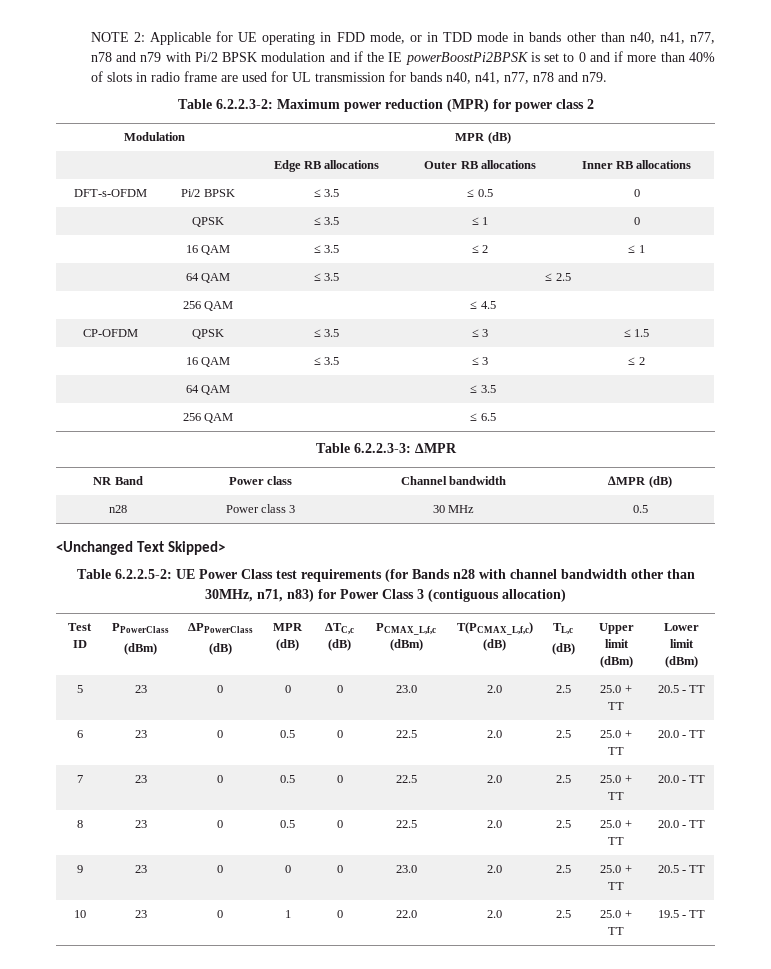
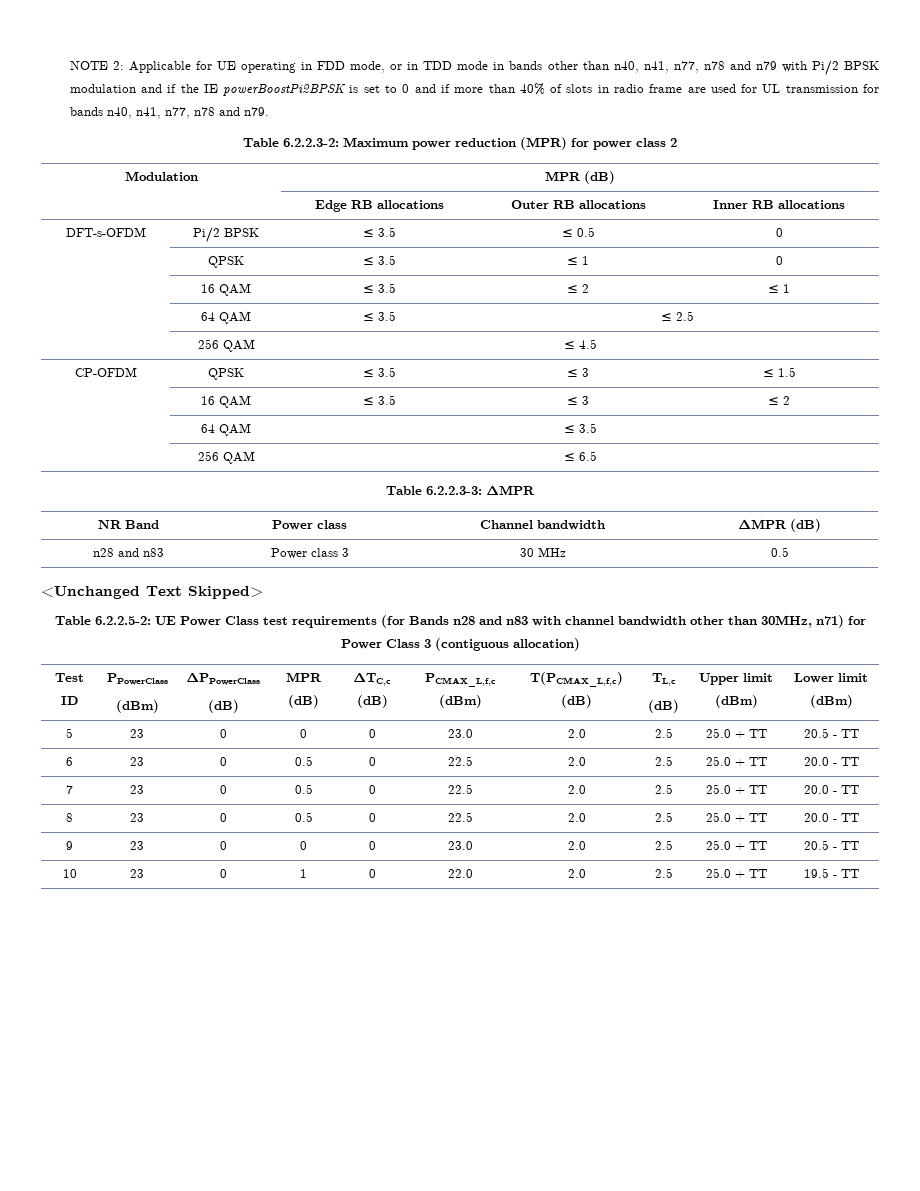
(127, 509) none -> [118,548,164,557] and n83
(475, 574) none -> [478,616,528,625] and n83
[257,589,314,602] n71, n83) -> [815,615,844,628] n71)

